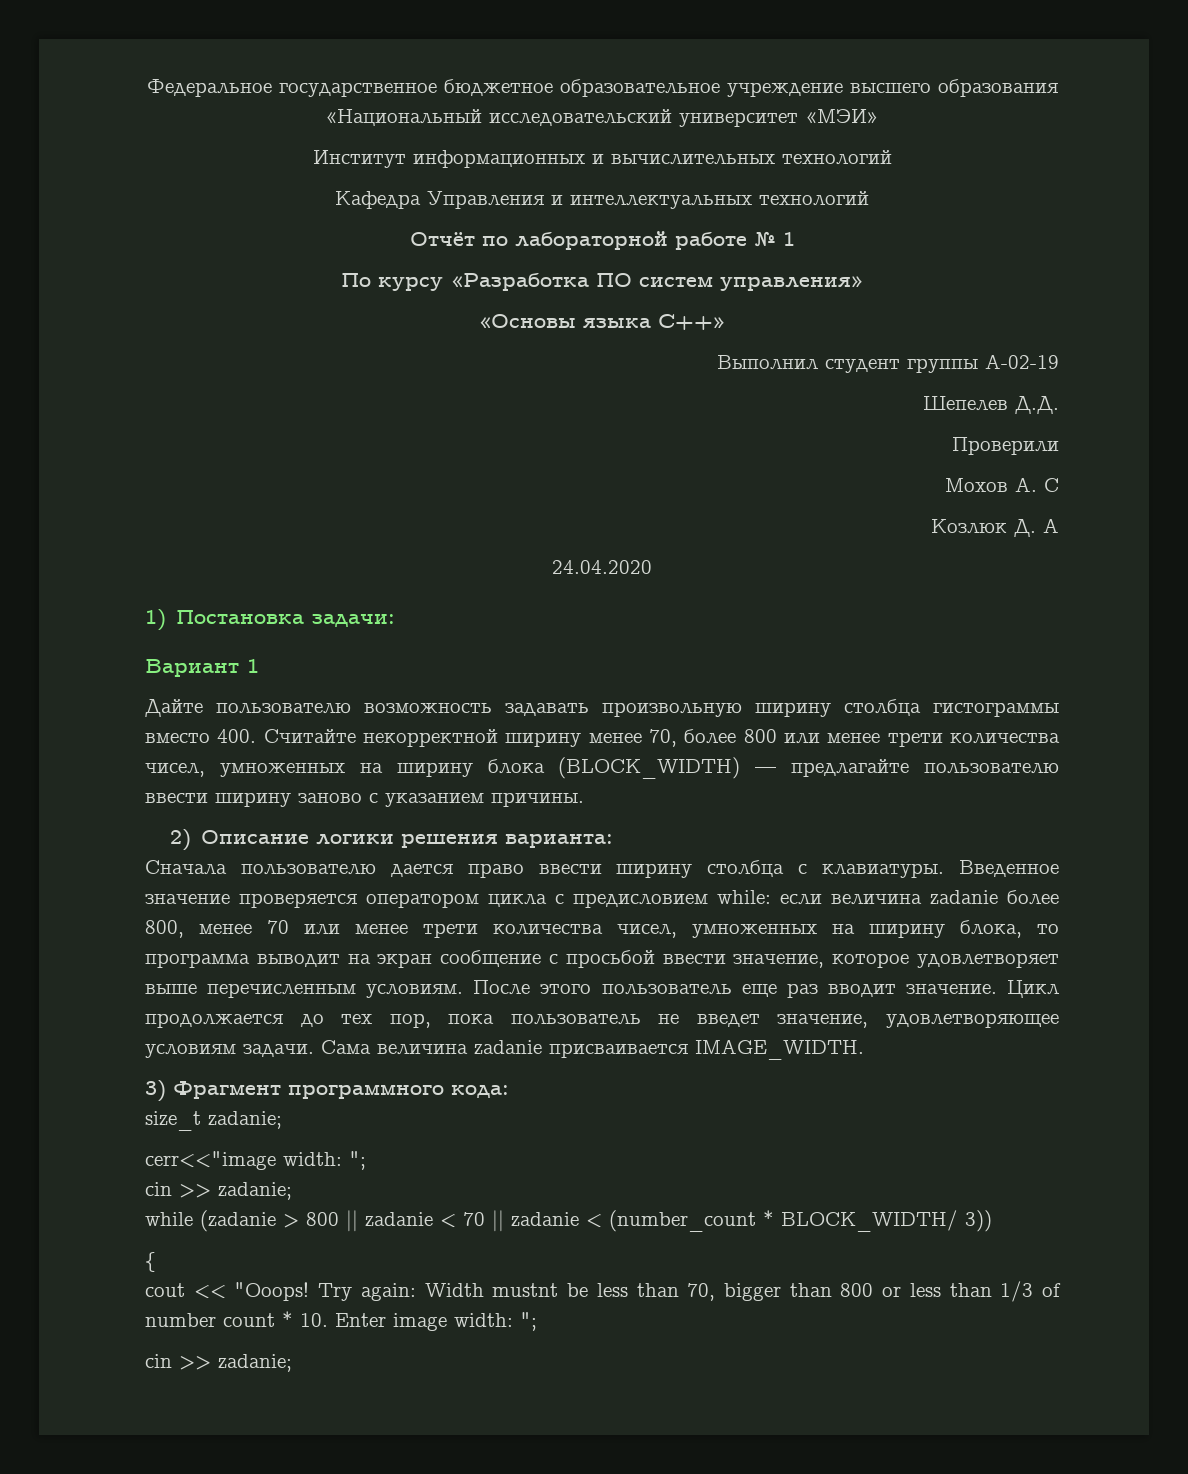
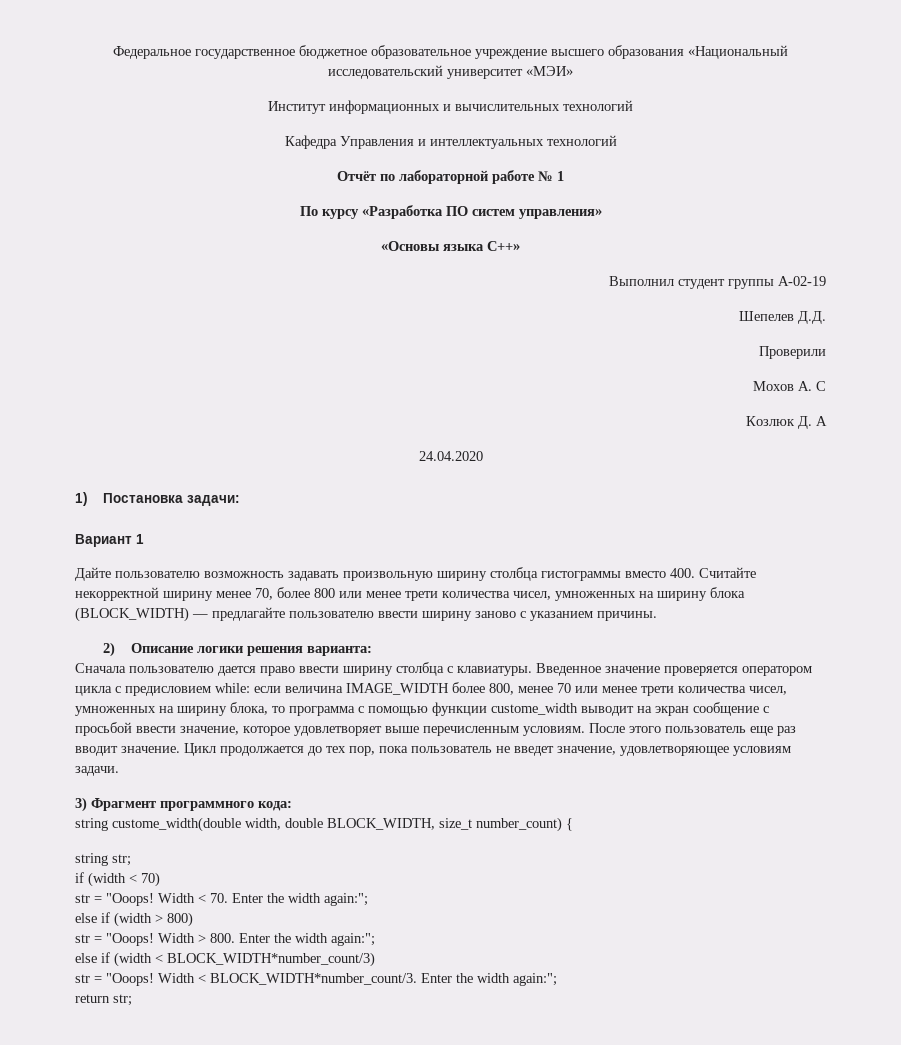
[930,890,998,905] zadanie -> [346,683,449,695] IMAGE_WIDTH
(250, 960) none -> [358,702,578,716] с помощью функции custome_width
[321,1039,864,1060] Сама величина zadanie присваивается IMAGE_WIDTH. -> (119, 771) none
[145,1111,282,1131] [145,1151,366,1170] [145,1182,292,1200] [145,1210,992,1232] [145,1252,156,1272] [145,1281,1061,1302] [145,1311,537,1331] [145,1354,292,1372] size_t zadanie; // cerr<<"image width: "; // cin >> zadanie; // while (zadanie > 800 || zadanie < 70 || zadanie < (number_count * BLOCK_WIDTH/ 3)) // { // cout << "Ooops! Try again: Width mustnt be less than 70, bigger than 800 or less than 1/3 of number count * 10. Enter image width: "; // cin >> zadanie; -> [75,817,573,832] [75,853,131,866] [75,872,160,887] [75,893,368,906] [75,912,193,927] [75,933,375,946] [75,952,375,967] [75,973,557,986] [75,994,132,1006] string custome_width(double width, double BLOCK_WIDTH, size_t number_count) { // string str; // if (width < 70) // str = "Ooops! Width < 70. Enter the width again:"; // else if (width > 800) // str = "Ooops! Width > 800. Enter the width again:"; // else if (width < BLOCK_WIDTH*number_count/3) // str = "Ooops! Width < BLOCK_WIDTH*number_count/3. Enter the width again:"; // return str;

